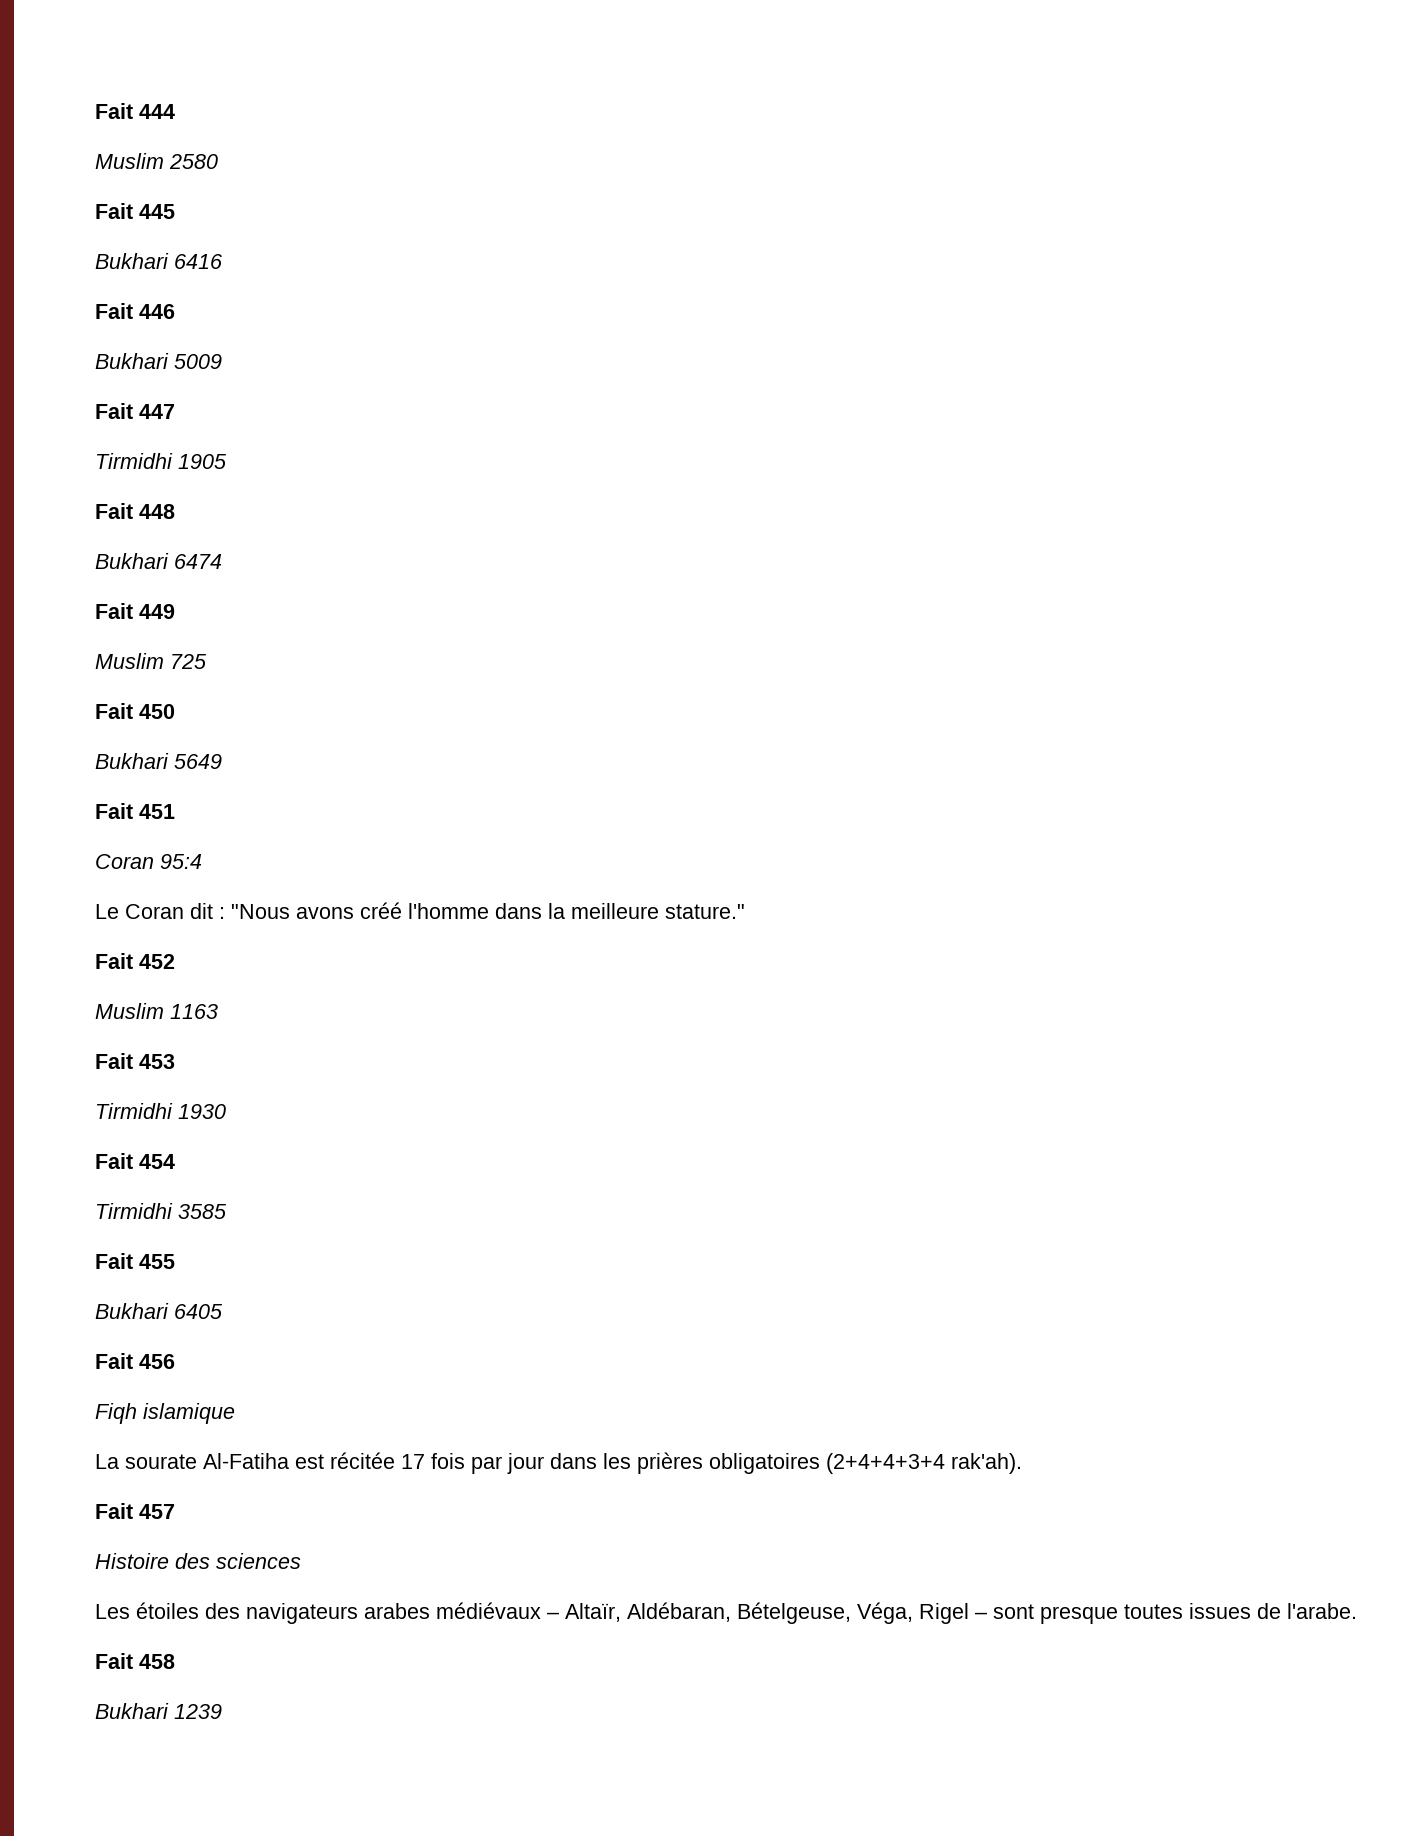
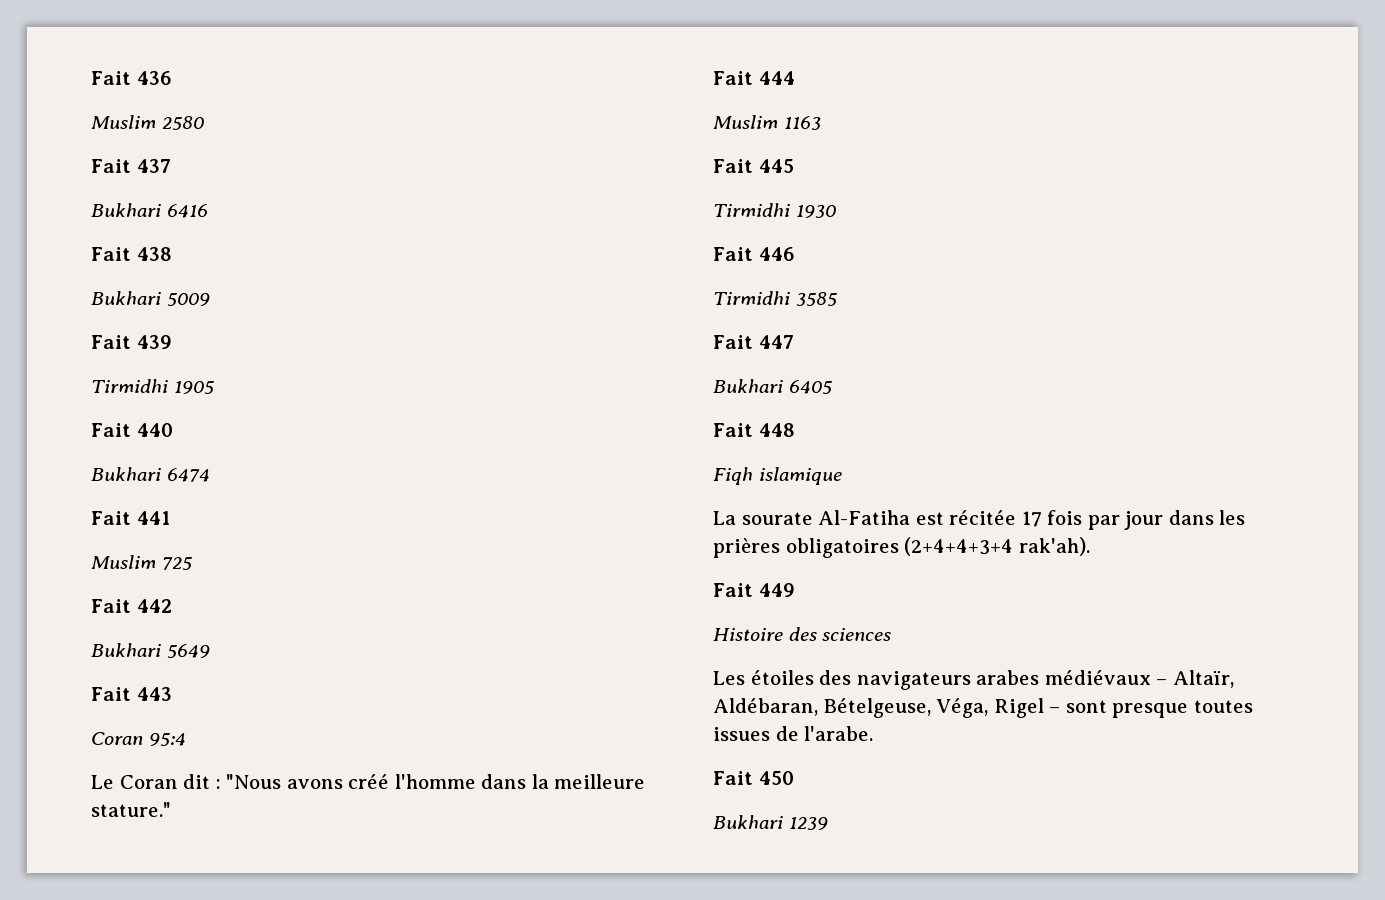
[95,103,175,119] Fait 444 -> [91,71,172,85] Fait 436
[139,204,175,219] 445 -> [136,159,171,173] 437
[139,304,175,319] 446 -> [136,247,172,261] 438
[139,404,175,419] 447 -> [136,335,172,349] 439
[139,504,175,519] 448 -> [136,423,173,437] 440
[139,604,175,619] 449 -> [136,511,170,525] 441
[139,704,175,719] 450 -> [136,599,172,613] 442
[139,804,175,819] 451 -> [136,687,172,701] 443
[139,954,175,969] 452 -> [758,71,795,85] 444
[139,1054,175,1069] 453 -> [758,159,794,173] 445
[139,1154,175,1169] 454 -> [758,247,795,261] 446
[139,1254,175,1269] 455 -> [758,335,794,349] 447
[139,1354,175,1369] 456 -> [758,423,795,437] 448
[139,1504,175,1519] 457 -> [758,583,795,597] 449
[139,1654,175,1669] 458 -> [758,771,794,785] 450

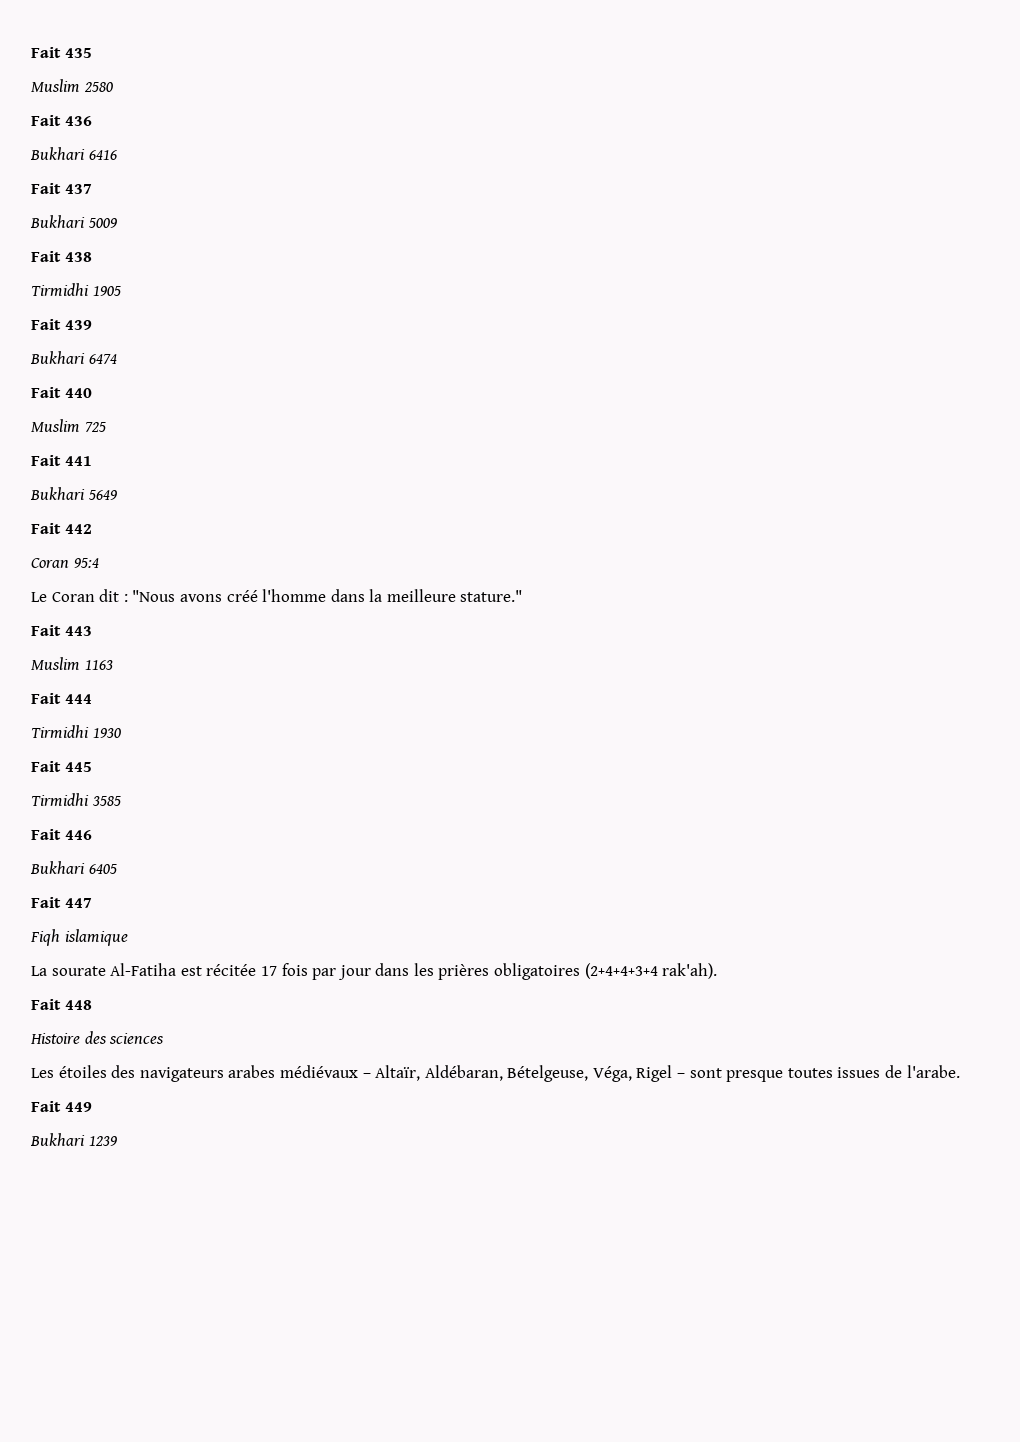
[91,71,172,85] Fait 436 -> [31,47,92,58] Fait 435
[136,159,171,173] 437 -> [64,116,92,126] 436
[136,247,172,261] 438 -> [64,184,92,194] 437
[136,335,172,349] 439 -> [64,252,92,262] 438
[136,423,173,437] 440 -> [64,320,92,330] 439
[136,511,170,525] 441 -> [64,388,92,398] 440
[136,599,172,613] 442 -> [64,456,92,466] 441
[136,687,172,701] 443 -> [64,524,92,534] 442
[758,71,795,85] 444 -> [64,626,92,636] 443
[758,159,794,173] 445 -> [64,694,92,704] 444
[758,247,795,261] 446 -> [64,762,92,772] 445
[758,335,794,349] 447 -> [64,830,92,840] 446
[758,423,795,437] 448 -> [64,898,92,908] 447
[758,583,795,597] 449 -> [64,1000,92,1010] 448
[758,771,794,785] 450 -> [64,1102,92,1112] 449

